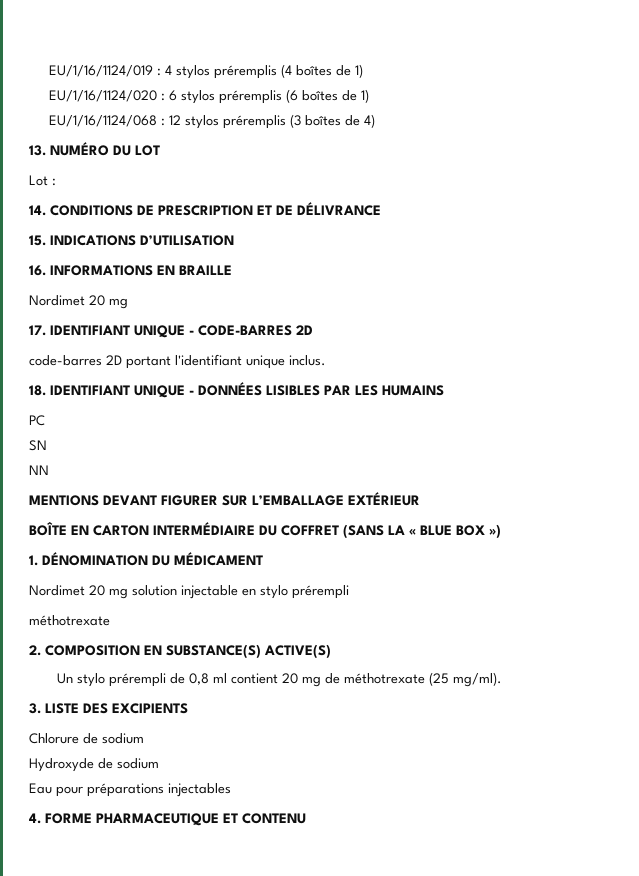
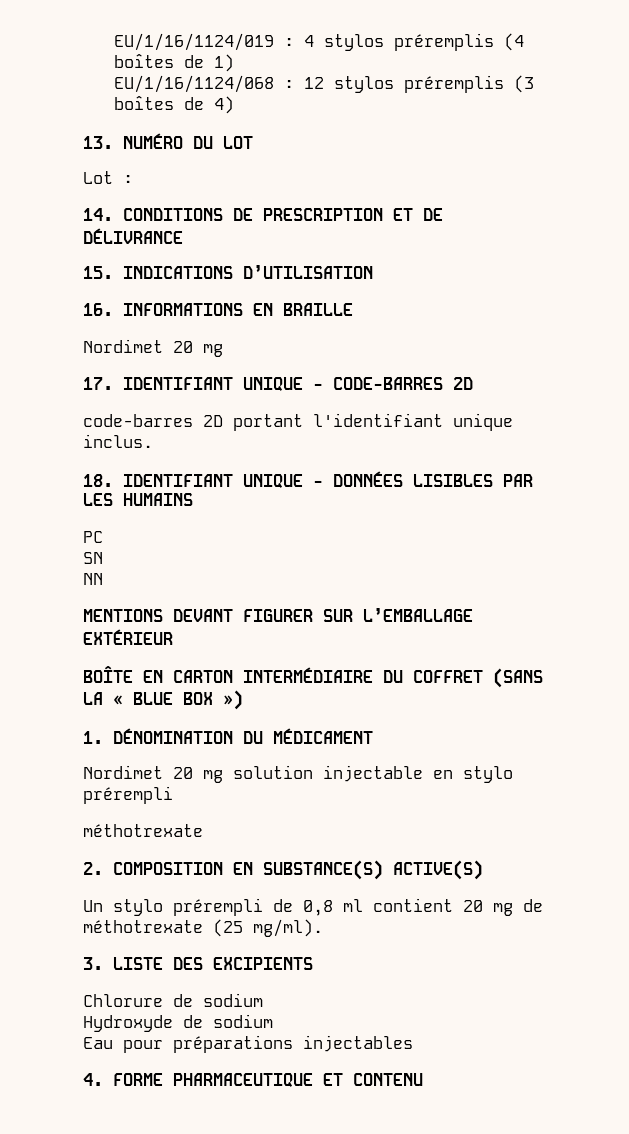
[48,89,369,104] // EU/1/16/1124/020 : 6 stylos préremplis (6 boîtes de 1) -> (234, 63) none

